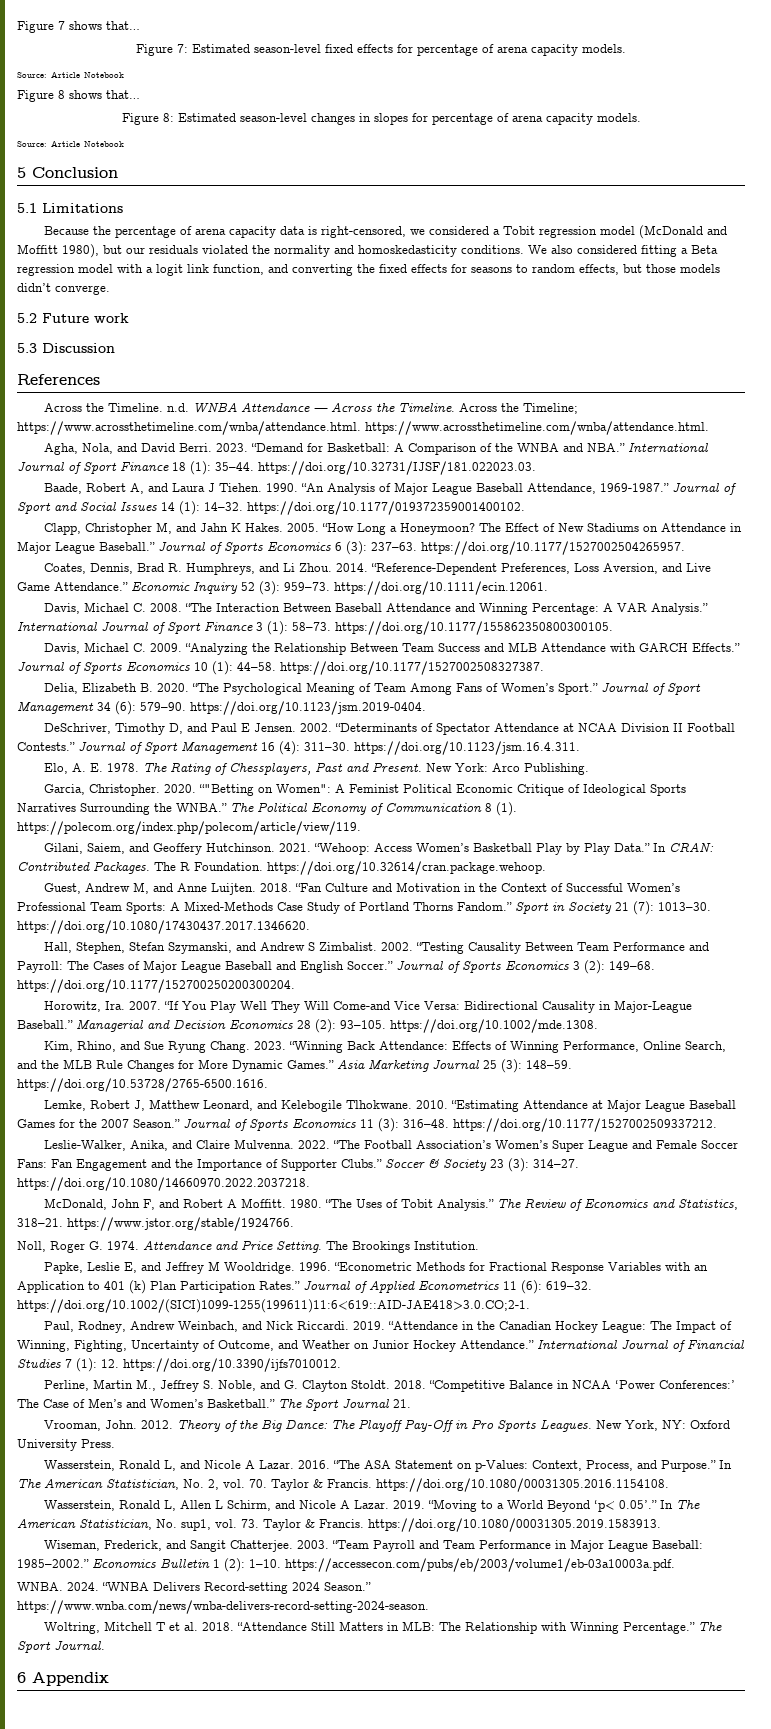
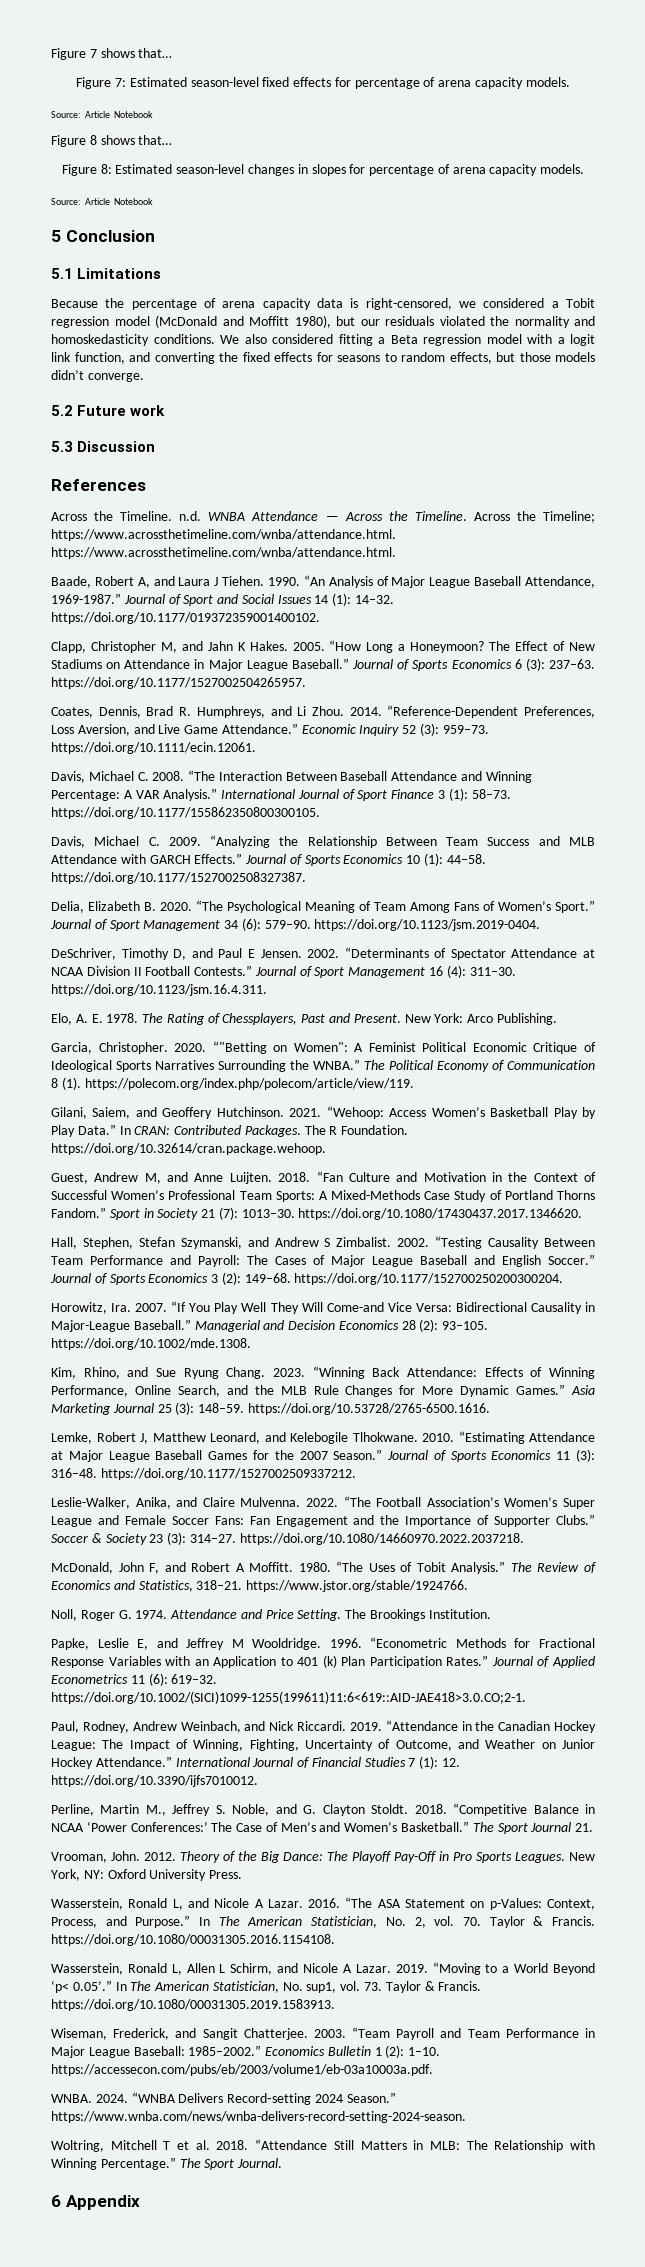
[43,443,709,455] [17,461,536,475] // Agha, Nola, and David Berri. 2023. “Demand for Basketball: A Comparison of the WNBA and NBA.” International Journal of Sport Finance 18 (1): 35–44. https://doi.org/10.32731/IJSF/181.022023.03. -> (396, 553) none

